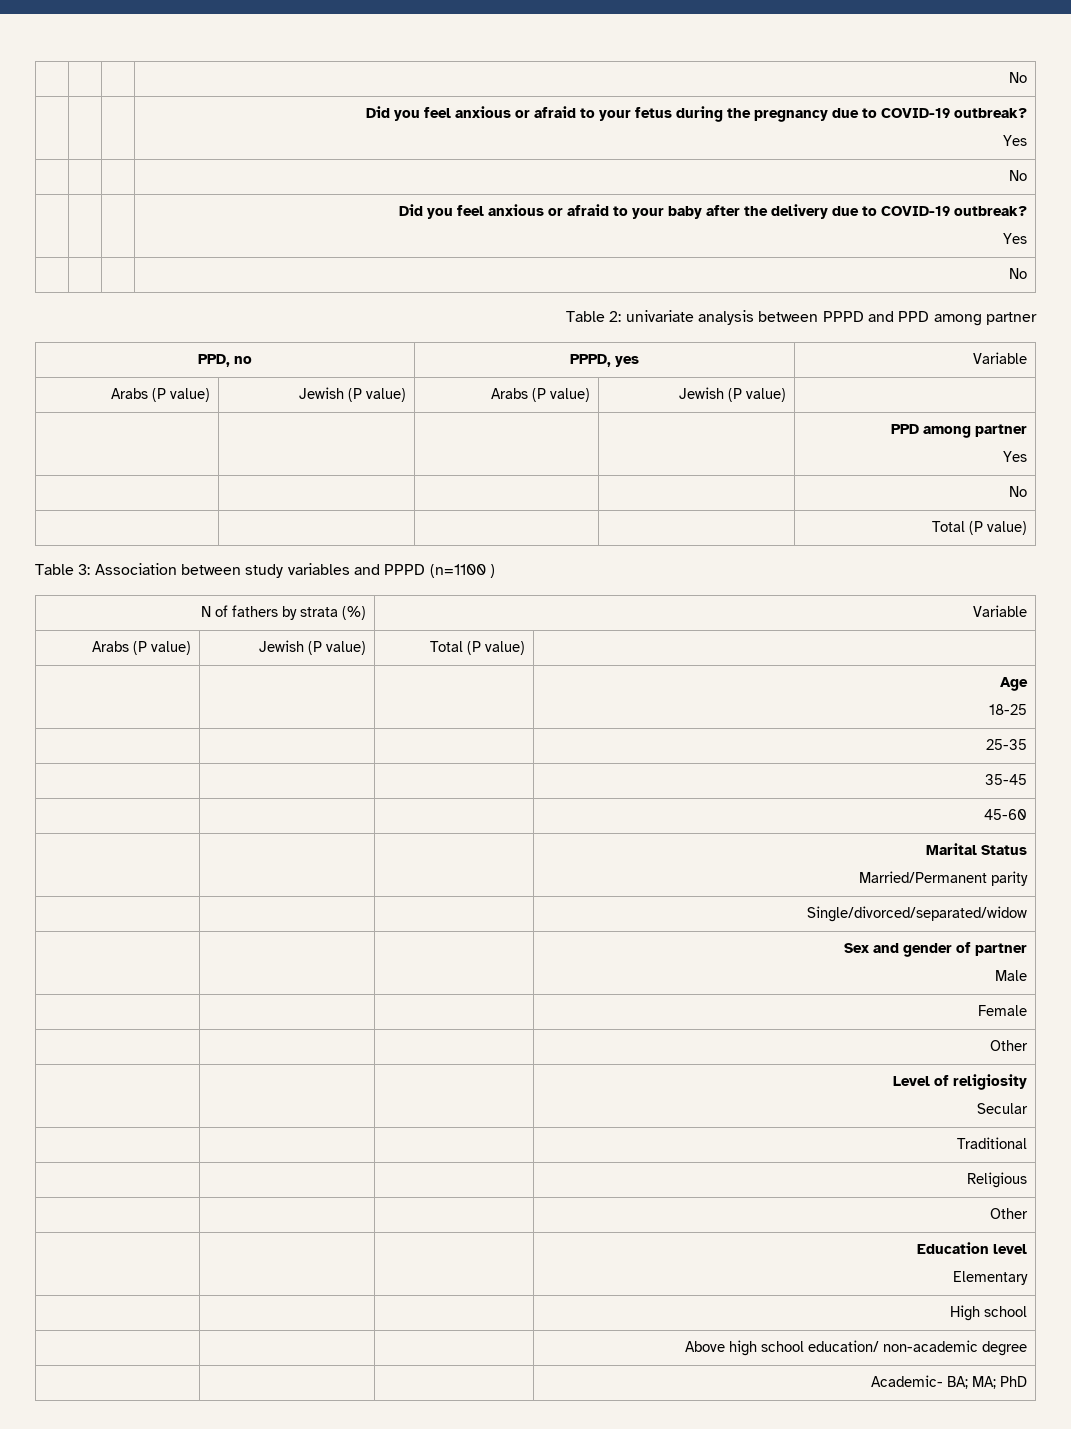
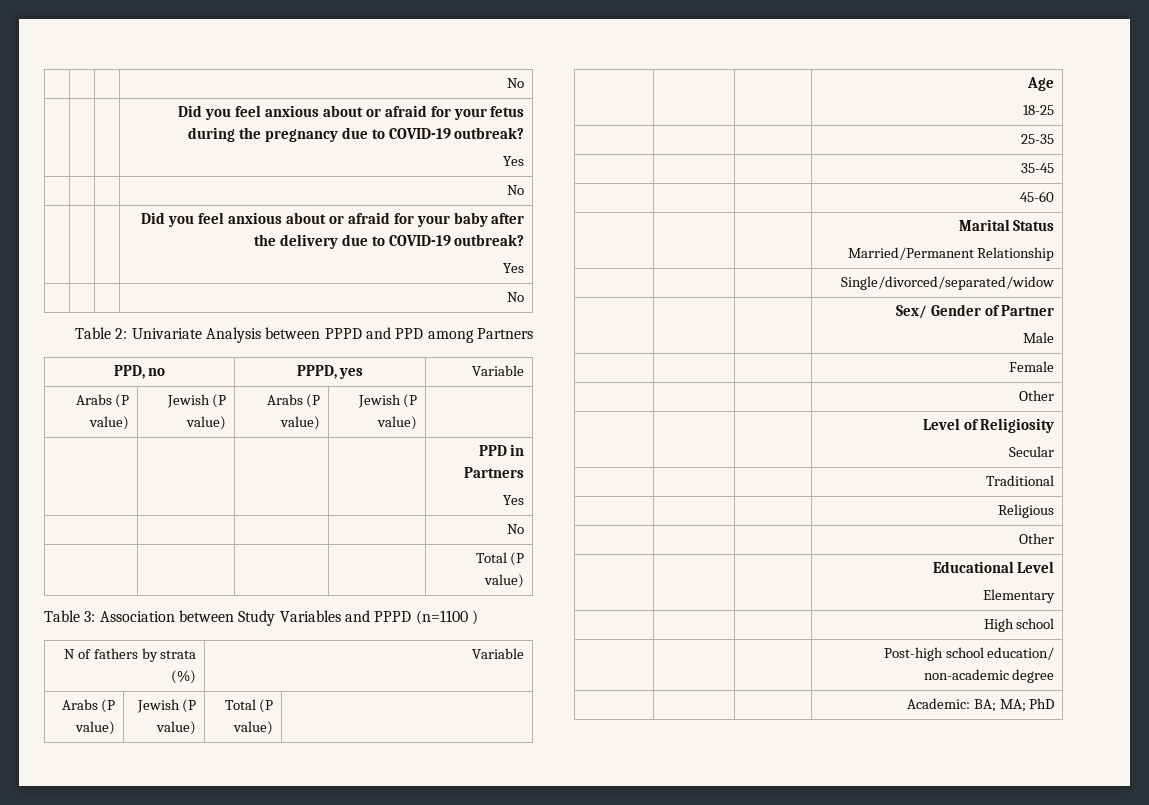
[1009,72,1028,83] [366,106,596,121] | | | No // | | | Did you feel anxious or afraid to -> [507,78,525,88] [178,105,451,120] | | | No // | | | Did you feel anxious about or afraid for
[548,204,629,216] or afraid to -> [285,212,414,224] about or afraid for
[625,310,755,325] univariate analysis -> [131,327,262,343] Univariate Analysis
[986,312,1038,325] partner -> [476,328,533,339] Partners
[923,424,1028,438] among partner -> [510,444,525,456] [464,467,525,478] in Partners
[245,563,350,578] study variables -> [238,610,341,626] Study Variables
[991,871,1029,886] parity -> [977,247,1055,261] Relationship
[844,942,1028,957] Sex and gender of partner -> [895,304,1055,319] Sex/ Gender of Partner
[953,1074,1028,1090] religiosity -> [980,418,1055,433] Religiosity
[917,1242,1028,1254] Education level -> [932,561,1055,573] Educational Level
[685,1340,758,1356] Above high -> [883,647,943,661] Post-high
[871,1375,944,1387] Academic- -> [906,698,970,709] Academic:

